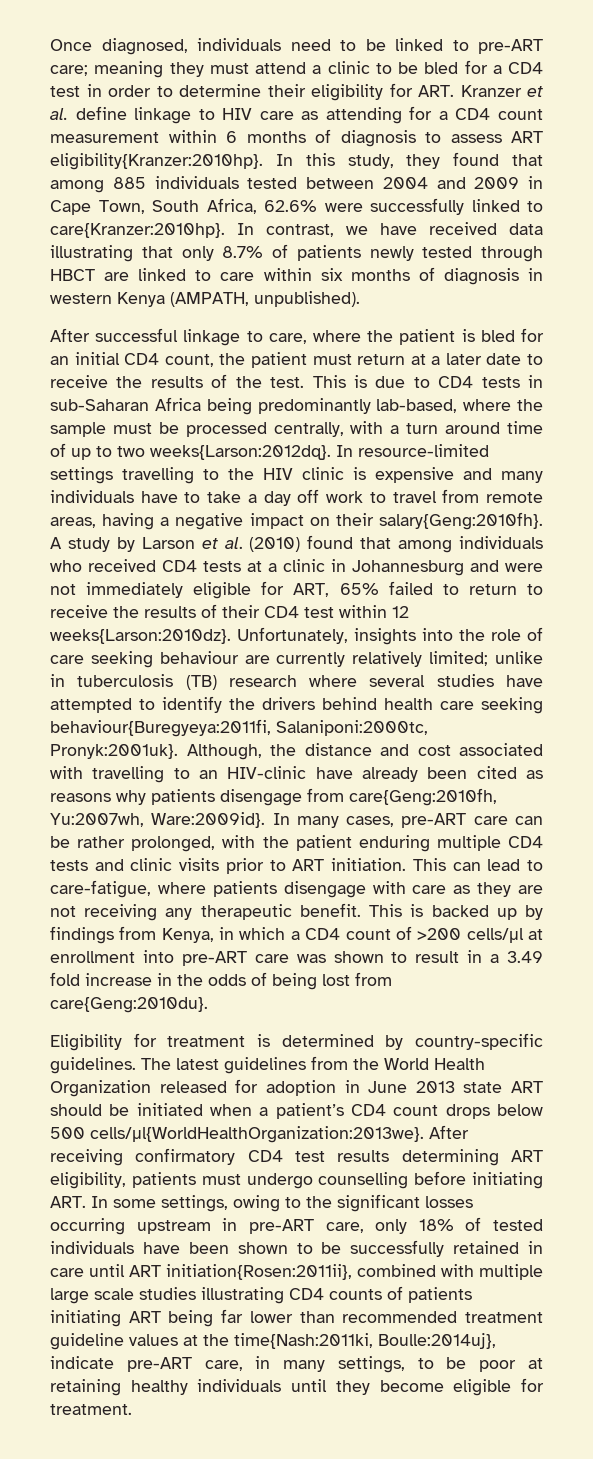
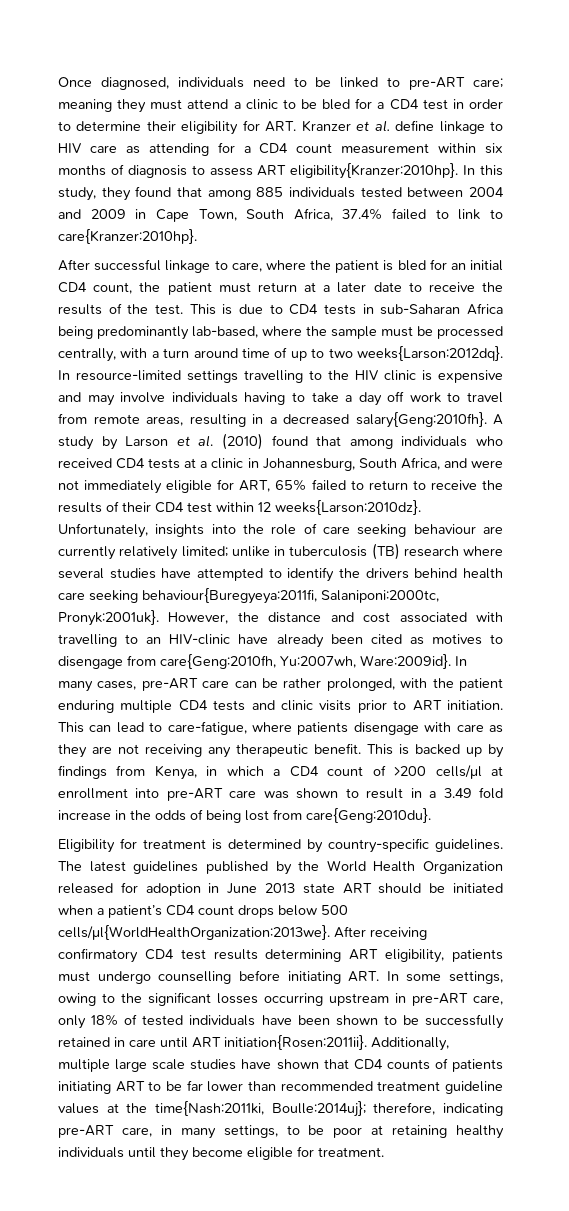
[226,131,237,143] 6 -> [484,143,503,154] six
[264,198,543,215] [50,222,543,238] [50,244,543,262] [50,267,544,285] [50,291,360,307] 62.6% were successfully linked to care{Kranzer:2010hp}. In contrast, we have received data illustrating that only 8.7% of patients newly tested through HBCT are linked to care within six months of diagnosis in western Kenya (AMPATH, unpublished). -> [342,208,503,220] [58,229,197,244] 37.4% failed to link to care{Kranzer:2010hp}.
[501,471,543,483] [50,490,178,503] many individuals have -> [87,392,286,406] may involve individuals having
[102,513,374,530] having a negative impact on their -> [189,414,349,427] resulting in a decreased
[352,560,464,576] Johannesburg -> [262,457,440,471] Johannesburg, South Africa,
[186,744,262,760] Although, -> [168,612,229,624] However,
[50,789,215,805] reasons why patients -> [431,634,504,645] motives to
[311,1056,348,1070] from -> [205,861,292,875] published by
[166,1264,474,1280] initiation{Rosen:2011ii}, combined with -> [224,1035,449,1051] initiation{Rosen:2011ii}. Additionally,
[201,1287,284,1304] illustrating -> [241,1059,349,1070] have shown that
[168,1310,214,1327] being -> [148,1081,182,1091] to be
[378,1333,496,1349] [50,1356,114,1369] Boulle:2014uj}, indicate -> [271,1101,503,1117] Boulle:2014uj}; therefore, indicating

